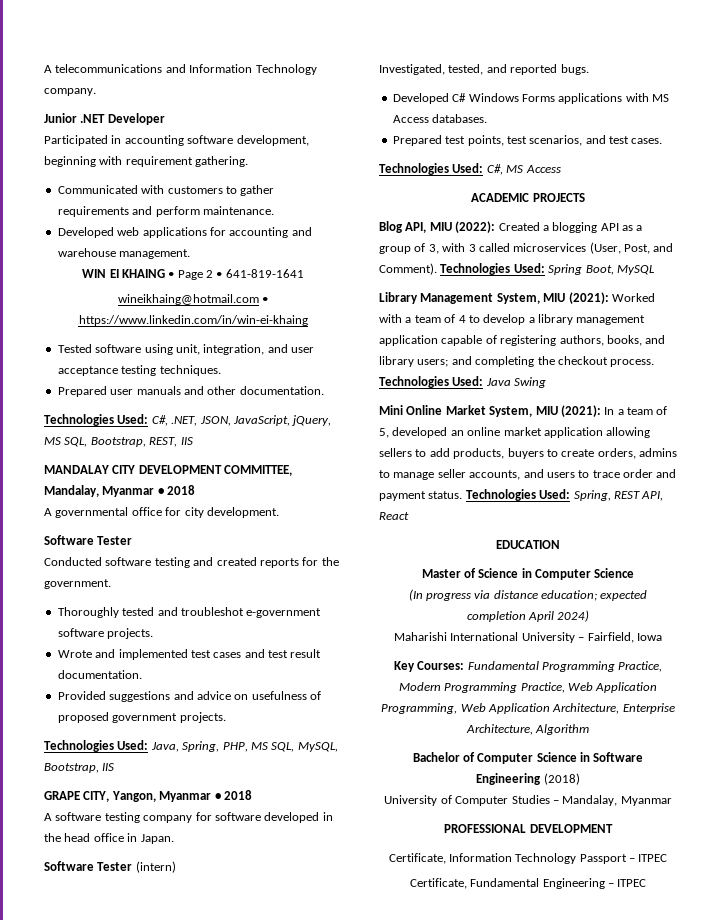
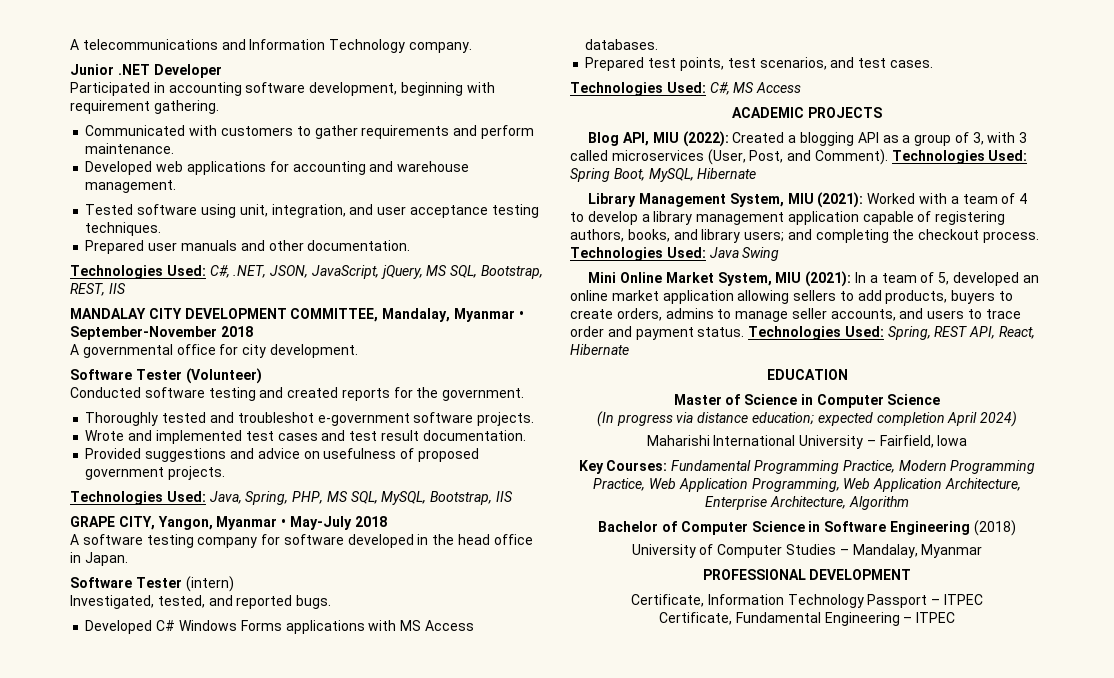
[82,269,304,280] [117,294,269,305] [78,315,308,326] // WIN EI KHAING • Page 2 • 641-819-1641 // wineikhaing@hotmail.com • https://www.linkedin.com/in/win-ei-khaing -> (177, 186) none
(164, 491) none -> [70,326,217,340] September-November
(133, 540) none -> [185,368,262,384] (Volunteer)
(221, 796) none -> [289,516,352,530] May-July
[616,265,655,275] MySQL -> [648,168,757,182] MySQL, Hibernate
[379,512,409,520] React -> [999,326,1036,339] [570,344,629,355] React, Hibernate

